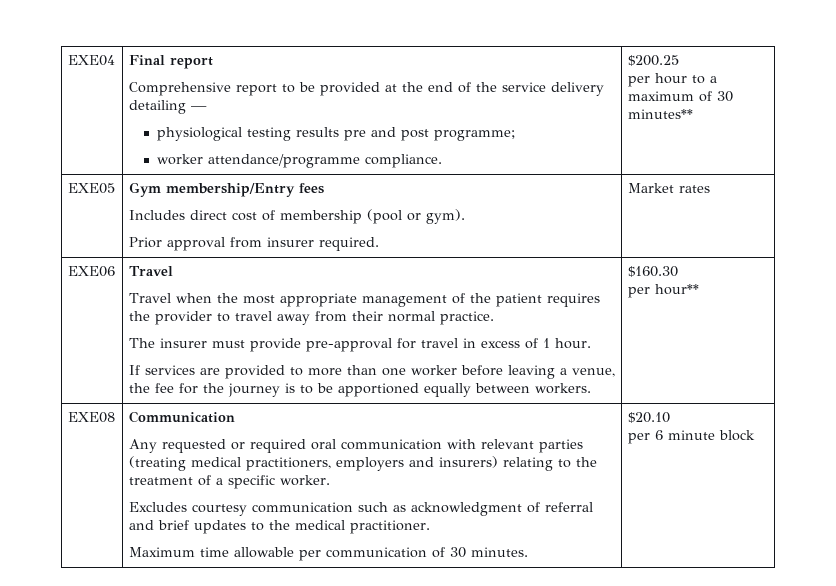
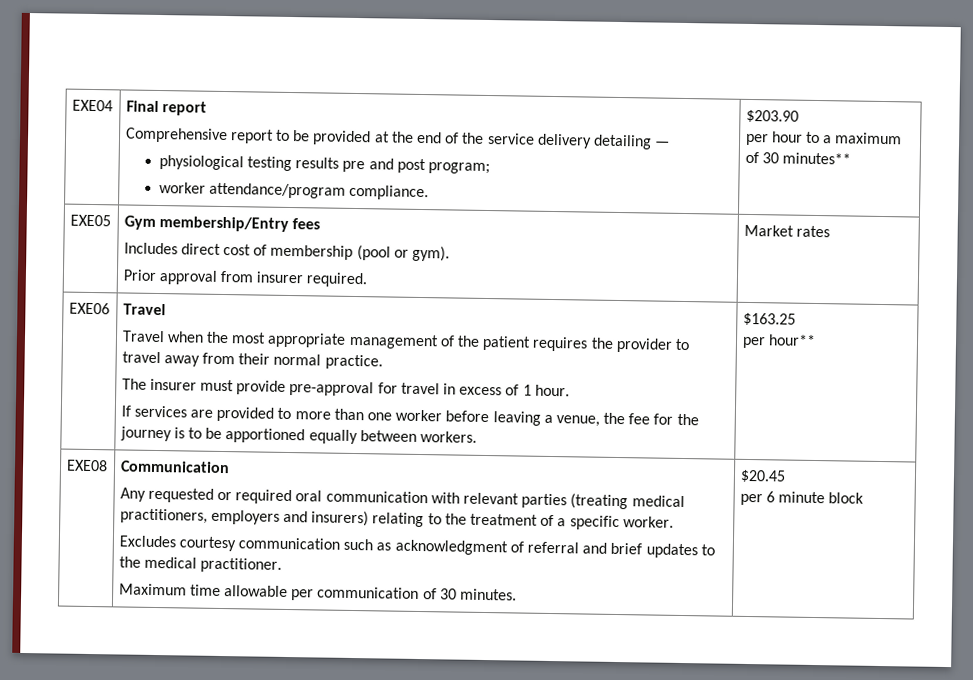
[434,130,516,141] [157,154,361,168] programme; // worker attendance/programme -> [427,162,490,175] [158,181,346,199] program; // worker attendance/program
[627,55,679,66] $200.25 -> [745,109,799,123] $203.90
[627,266,678,277] $160.30 -> [742,312,796,326] $163.25
[627,412,670,423] $20.10 -> [739,469,786,483] $20.45

